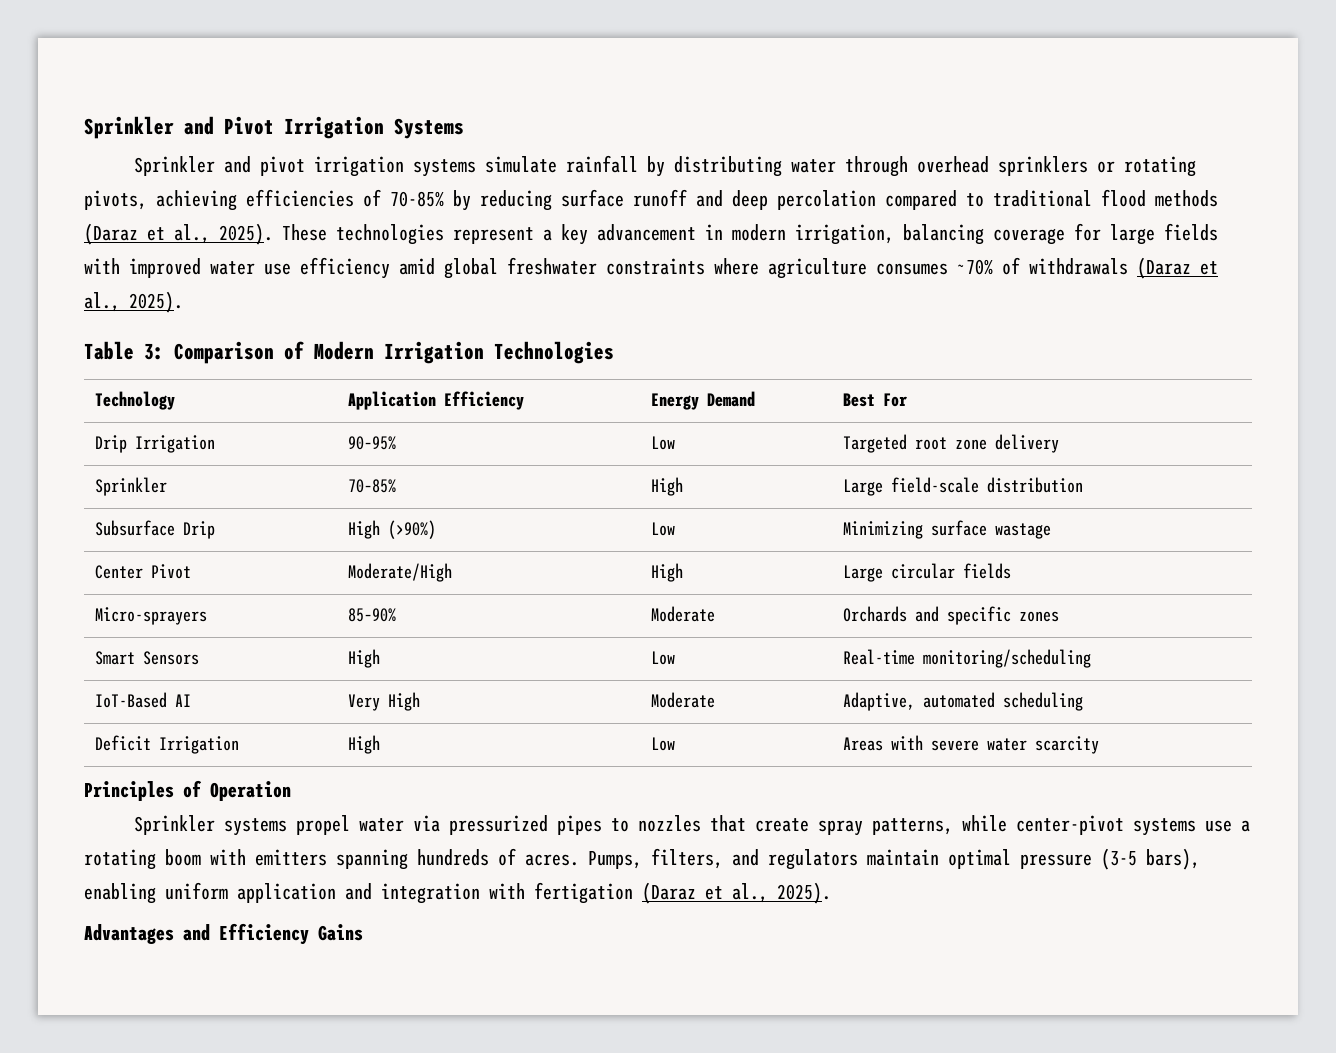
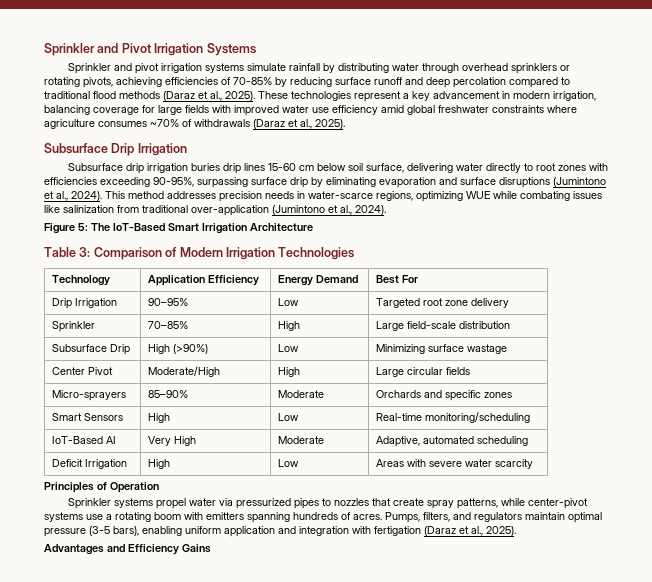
(183, 302) none -> [44,143,187,156] [67,163,608,174] [44,177,606,188] [44,191,602,202] [44,205,386,216] [44,223,313,234] // Subsurface Drip Irrigation // Subsurface drip irrigation buries drip lines 15-60 cm below soil surface, delivering water directly to root zones with efficiencies exceeding 90-95%, surpassing surface drip by eliminating evaporation and surface disruptions (Jumintono et al., 2024). This method addresses precision needs in water-scarce regions, optimizing WUE while combating issues like salinization from traditional over-application (Jumintono et al., 2024). // Figure 5: The IoT-Based Smart Irrigation Architecture

